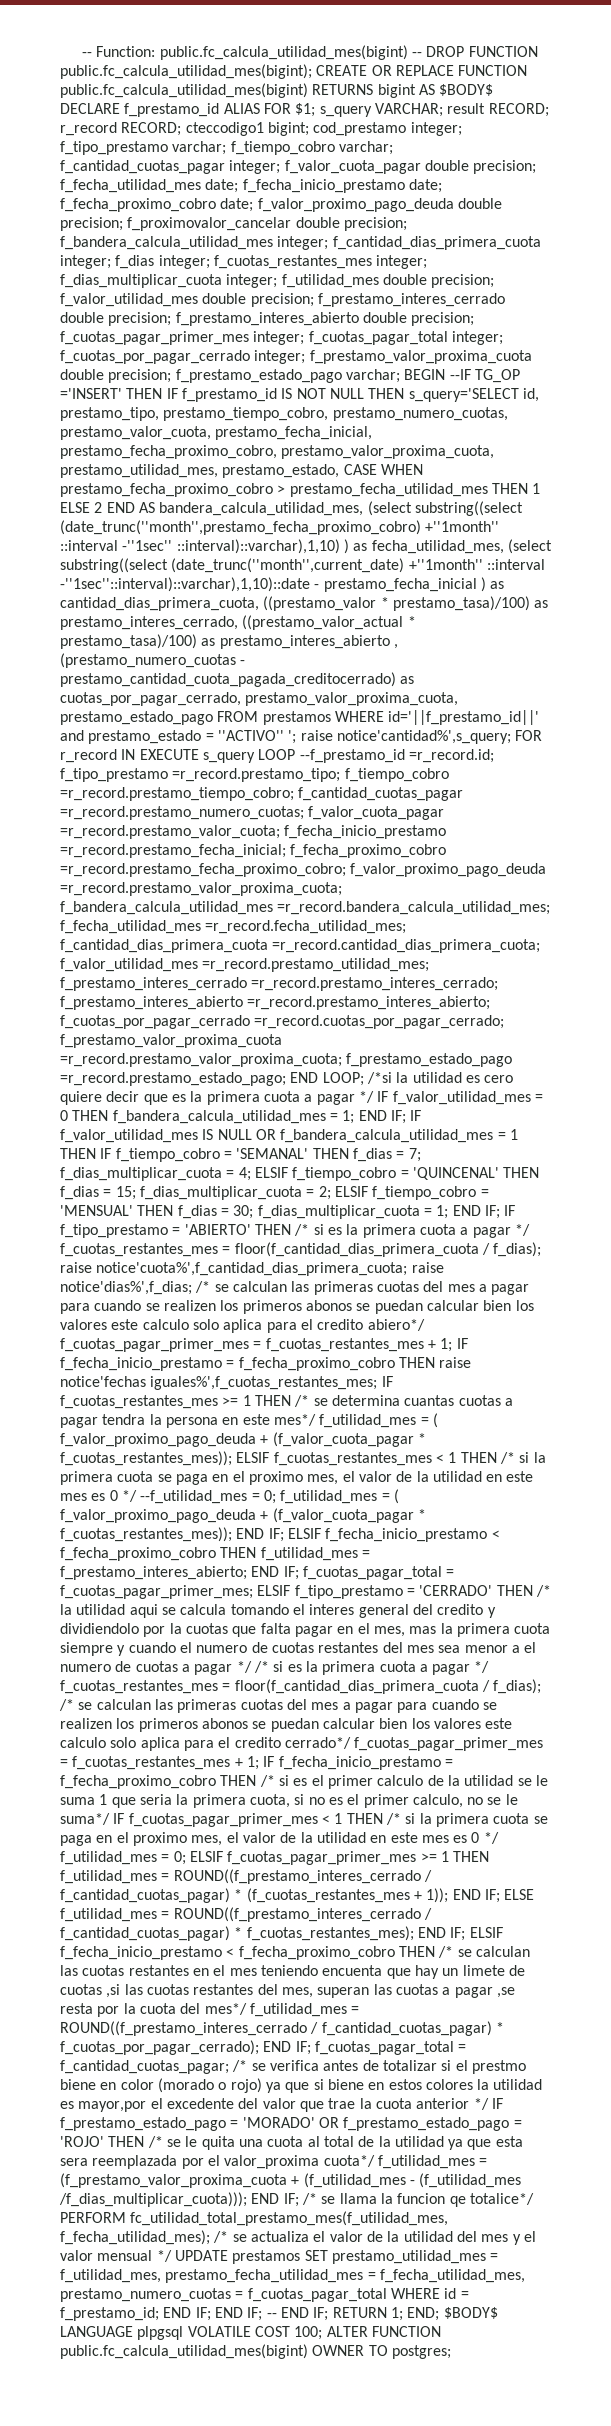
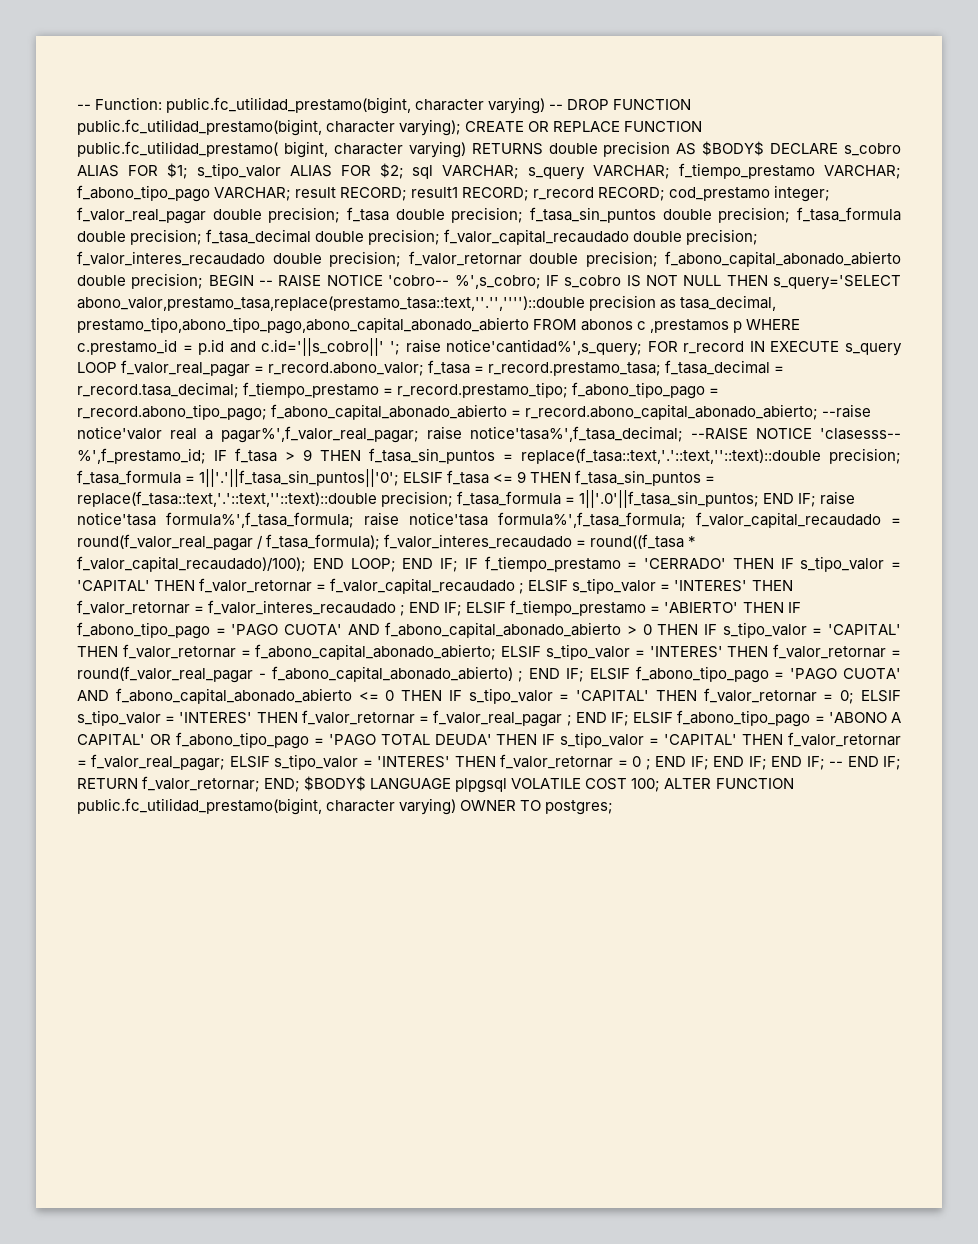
[159,45,538,60] [60,64,528,79] [60,83,416,98] public.fc_calcula_utilidad_mes(bigint) -- DROP FUNCTION public.fc_calcula_utilidad_mes(bigint); CREATE OR REPLACE FUNCTION public.fc_calcula_utilidad_mes(bigint) RETURNS bigint -> [166,97,692,114] [77,119,703,136] [77,141,671,158] public.fc_utilidad_prestamo(bigint, character varying) -- DROP FUNCTION public.fc_utilidad_prestamo(bigint, character varying); CREATE OR REPLACE FUNCTION public.fc_utilidad_prestamo( bigint, character varying) RETURNS double precision
[124,103,220,117] f_prestamo_id -> [843,143,901,156] s_cobro
[319,103,549,117] [60,122,462,136] [60,141,393,155] [60,160,537,174] [60,179,442,193] [60,198,502,212] [60,217,407,231] [60,236,541,250] [60,255,428,269] [60,274,495,288] [60,293,505,307] [60,312,475,326] [60,331,503,345] [60,350,532,364] [60,369,520,383] [60,388,277,402] s_query VARCHAR; result RECORD; r_record RECORD; cteccodigo1 bigint; cod_prestamo integer; f_tipo_prestamo varchar; f_tiempo_cobro varchar; f_cantidad_cuotas_pagar integer; f_valor_cuota_pagar double precision; f_fecha_utilidad_mes date; f_fecha_inicio_prestamo date; f_fecha_proximo_cobro date; f_valor_proximo_pago_deuda double precision; f_proximovalor_cancelar double precision; f_bandera_calcula_utilidad_mes integer; f_cantidad_dias_primera_cuota integer; f_dias integer; f_cuotas_restantes_mes integer; f_dias_multiplicar_cuota integer; f_utilidad_mes double precision; f_valor_utilidad_mes double precision; f_prestamo_interes_cerrado double precision; f_prestamo_interes_abierto double precision; f_cuotas_pagar_primer_mes integer; f_cuotas_pagar_total integer; f_cuotas_por_pagar_cerrado integer; f_prestamo_valor_proxima_cuota double precision; f_prestamo_estado_pago varchar; BEGIN --IF TG_OP ='INSERT' THEN IF f_prestamo_id -> [196,163,901,180] [77,185,831,202] [77,207,901,224] [77,229,759,245] [77,251,901,267] [77,273,622,289] s_tipo_valor ALIAS FOR $2; sql VARCHAR; s_query VARCHAR; f_tiempo_prestamo VARCHAR; f_abono_tipo_pago VARCHAR; result RECORD; result1 RECORD; r_record RECORD; cod_prestamo integer; f_valor_real_pagar double precision; f_tasa double precision; f_tasa_sin_puntos double precision; f_tasa_formula double precision; f_tasa_decimal double precision; f_valor_capital_recaudado double precision; f_valor_interes_recaudado double precision; f_valor_retornar double precision; f_abono_capital_abonado_abierto double precision; BEGIN -- RAISE NOTICE 'cobro-- %',s_cobro; IF s_cobro
[522,388,539,402] [60,407,508,421] [60,426,373,440] [60,445,495,459] [60,464,423,478] [60,483,541,497] [60,501,523,516] [60,520,500,535] [60,539,552,554] [60,558,545,573] [60,577,505,592] [60,596,549,611] [60,615,416,630] [60,634,398,649] [60,653,246,668] [60,672,415,687] [60,692,459,706] [60,710,540,725] [60,730,284,744] id, prestamo_tipo, prestamo_tiempo_cobro, prestamo_numero_cuotas, prestamo_valor_cuota, prestamo_fecha_inicial, prestamo_fecha_proximo_cobro, prestamo_valor_proxima_cuota, prestamo_utilidad_mes, prestamo_estado, CASE WHEN prestamo_fecha_proximo_cobro > prestamo_fecha_utilidad_mes THEN 1 ELSE 2 END AS bandera_calcula_utilidad_mes, (select substring((select (date_trunc(''month'',prestamo_fecha_proximo_cobro) +''1month'' ::interval -''1sec'' ::interval)::varchar),1,10) ) as fecha_utilidad_mes, (select substring((select (date_trunc(''month'',current_date) +''1month'' ::interval -''1sec''::interval)::varchar),1,10)::date - prestamo_fecha_inicial ) as cantidad_dias_primera_cuota, ((prestamo_valor * prestamo_tasa)/100) as prestamo_interes_cerrado, ((prestamo_valor_actual * prestamo_tasa)/100) as prestamo_interes_abierto , (prestamo_numero_cuotas - prestamo_cantidad_cuota_pagada_creditocerrado) as cuotas_por_pagar_cerrado, prestamo_valor_proxima_cuota, prestamo_estado_pago FROM prestamos WHERE id='||f_prestamo_id||' and prestamo_estado = ''ACTIVO'' -> [77,295,777,311] [77,317,801,334] [77,338,385,356] abono_valor,prestamo_tasa,replace(prestamo_tasa::text,''.'','''')::double precision as tasa_decimal, prestamo_tipo,abono_tipo_pago,abono_capital_abonado_abierto FROM abonos c ,prestamos p WHERE c.prestamo_id = p.id and c.id='||s_cobro||'
[299,749,494,763] [60,768,449,782] [60,787,464,801] [60,806,445,820] [60,825,447,839] [60,844,447,858] [60,863,547,877] [60,882,342,896] [60,901,551,915] [60,920,407,934] [60,939,541,953] [60,958,430,972] [60,977,499,991] [60,996,491,1010] [60,1015,505,1029] [60,1034,282,1048] [60,1053,513,1067] [60,1072,514,1086] [60,1091,543,1105] [60,1110,422,1124] [60,1129,518,1143] [60,1148,421,1162] [60,1167,540,1181] [60,1186,489,1200] [60,1205,516,1219] [60,1224,530,1238] [60,1242,542,1257] [60,1262,444,1276] [60,1281,530,1295] [60,1300,534,1314] [60,1319,425,1333] [60,1338,468,1352] [60,1357,472,1371] [60,1376,393,1390] [60,1395,513,1409] [60,1413,438,1428] [60,1432,426,1447] [60,1451,546,1466] [60,1471,534,1485] [60,1489,399,1504] [60,1508,426,1523] [60,1527,500,1542] [60,1547,370,1561] [60,1566,455,1580] [60,1585,551,1599] [60,1604,496,1618] [60,1623,551,1637] [60,1642,537,1656] [60,1661,490,1675] [60,1679,542,1694] [59,1699,497,1713] [60,1718,513,1732] [60,1737,544,1751] [60,1756,453,1770] [60,1775,548,1789] [60,1794,518,1808] [60,1813,548,1827] [60,1832,499,1846] [60,1851,490,1865] [60,1869,432,1884] [60,1888,535,1903] [60,1907,432,1922] [60,1926,503,1941] [60,1946,530,1960] [60,1965,525,1979] [60,1984,515,1998] [60,2003,360,2017] [60,2021,504,2036] [60,2040,467,2055] [60,2060,526,2074] [60,2078,543,2093] [60,2098,503,2112] [60,2117,522,2131] [60,2136,523,2150] [60,2155,488,2169] [60,2173,522,2188] [59,2192,534,2207] [60,2211,449,2226] [60,2230,536,2245] [60,2250,499,2264] [60,2269,525,2283] [60,2288,469,2302] [60,2307,159,2321] --f_prestamo_id =r_record.id; f_tipo_prestamo =r_record.prestamo_tipo; f_tiempo_cobro =r_record.prestamo_tiempo_cobro; f_cantidad_cuotas_pagar =r_record.prestamo_numero_cuotas; f_valor_cuota_pagar =r_record.prestamo_valor_cuota; f_fecha_inicio_prestamo =r_record.prestamo_fecha_inicial; f_fecha_proximo_cobro =r_record.prestamo_fecha_proximo_cobro; f_valor_proximo_pago_deuda =r_record.prestamo_valor_proxima_cuota; f_bandera_calcula_utilidad_mes =r_record.bandera_calcula_utilidad_mes; f_fecha_utilidad_mes =r_record.fecha_utilidad_mes; f_cantidad_dias_primera_cuota =r_record.cantidad_dias_primera_cuota; f_valor_utilidad_mes =r_record.prestamo_utilidad_mes; f_prestamo_interes_cerrado =r_record.prestamo_interes_cerrado; f_prestamo_interes_abierto =r_record.prestamo_interes_abierto; f_cuotas_por_pagar_cerrado =r_record.cuotas_por_pagar_cerrado; f_prestamo_valor_proxima_cuota =r_record.prestamo_valor_proxima_cuota; f_prestamo_estado_pago =r_record.prestamo_estado_pago; END LOOP; /*si la utilidad es cero quiere decir que es la primera cuota a pagar */ IF f_valor_utilidad_mes = 0 THEN f_bandera_calcula_utilidad_mes = 1; END IF; IF f_valor_utilidad_mes IS NULL OR f_bandera_calcula_utilidad_mes = 1 THEN IF f_tiempo_cobro = 'SEMANAL' THEN f_dias = 7; f_dias_multiplicar_cuota = 4; ELSIF f_tiempo_cobro = 'QUINCENAL' THEN f_dias = 15; f_dias_multiplicar_cuota = 2; ELSIF f_tiempo_cobro = 'MENSUAL' THEN f_dias = 30; f_dias_multiplicar_cuota = 1; END IF; IF f_tipo_prestamo = 'ABIERTO' THEN /* si es la primera cuota a pagar */ f_cuotas_restantes_mes = floor(f_cantidad_dias_primera_cuota / f_dias); raise notice'cuota%',f_cantidad_dias_primera_cuota; raise notice'dias%',f_dias; /* se calculan las primeras cuotas del mes a pagar para cuando se realizen los primeros abonos se puedan calcular bien los valores este calculo solo aplica para el credito abiero*/ f_cuotas_pagar_primer_mes = f_cuotas_restantes_mes + 1; IF f_fecha_inicio_prestamo = f_fecha_proximo_cobro THEN raise notice'fechas iguales%',f_cuotas_restantes_mes; IF f_cuotas_restantes_mes >= 1 THEN /* se determina cuantas cuotas a pagar tendra la persona en este mes*/ f_utilidad_mes = ( f_valor_proximo_pago_deuda + (f_valor_cuota_pagar * f_cuotas_restantes_mes)); ELSIF f_cuotas_restantes_mes < 1 THEN /* si la primera cuota se paga en el proximo mes, el valor de la utilidad en este mes es 0 */ --f_utilidad_mes = 0; f_utilidad_mes = ( f_valor_proximo_pago_deuda + (f_valor_cuota_pagar * f_cuotas_restantes_mes)); END IF; ELSIF f_fecha_inicio_prestamo < f_fecha_proximo_cobro THEN f_utilidad_mes = f_prestamo_interes_abierto; END IF; f_cuotas_pagar_total = f_cuotas_pagar_primer_mes; ELSIF f_tipo_prestamo = 'CERRADO' THEN /* la utilidad aqui se calcula tomando el interes general del credito y dividiendolo por la cuotas que falta pagar en el mes, mas la primera cuota siempre y cuando el numero de cuotas restantes del mes sea menor a el numero de cuotas a pagar */ /* si es la primera cuota a pagar */ f_cuotas_restantes_mes = floor(f_cantidad_dias_primera_cuota / f_dias); /* se calculan las primeras cuotas del mes a pagar para cuando se realizen los primeros abonos se puedan calcular bien los valores este calculo solo aplica para el credito cerrado*/ f_cuotas_pagar_primer_mes = f_cuotas_restantes_mes + 1; IF f_fecha_inicio_prestamo = f_fecha_proximo_cobro THEN /* si es el primer calculo de la utilidad se le suma 1 que seria la primera cuota, si no es el primer calculo, no se le suma*/ IF f_cuotas_pagar_primer_mes < 1 THEN /* si la primera cuota se paga en el proximo mes, el valor de la utilidad en este mes es 0 */ f_utilidad_mes = 0; ELSIF f_cuotas_pagar_primer_mes >= 1 THEN f_utilidad_mes = ROUND((f_prestamo_interes_cerrado / f_cantidad_cuotas_pagar) * (f_cuotas_restantes_mes + 1)); END IF; ELSE f_utilidad_mes = ROUND((f_prestamo_interes_cerrado / f_cantidad_cuotas_pagar) * f_cuotas_restantes_mes); END IF; ELSIF f_fecha_inicio_prestamo < f_fecha_proximo_cobro THEN /* se calculan las cuotas restantes en el mes teniendo encuenta que hay un limete de cuotas ,si las cuotas restantes del mes, superan las cuotas a pagar ,se resta por la cuota del mes*/ f_utilidad_mes = ROUND((f_prestamo_interes_cerrado / f_cantidad_cuotas_pagar) * f_cuotas_por_pagar_cerrado); END IF; f_cuotas_pagar_total = f_cantidad_cuotas_pagar; /* se verifica antes de totalizar si el prestmo biene en color (morado o rojo) ya que si biene en estos colores la utilidad es mayor,por el excedente del valor que trae la cuota anterior */ IF f_prestamo_estado_pago = 'MORADO' OR f_prestamo_estado_pago = 'ROJO' THEN /* se le quita una cuota al total de la utilidad ya que esta sera reemplazada por el valor_proxima cuota*/ f_utilidad_mes = (f_prestamo_valor_proxima_cuota + (f_utilidad_mes - (f_utilidad_mes /f_dias_multiplicar_cuota))); END IF; /* se llama la funcion qe totalice*/ PERFORM fc_utilidad_total_prestamo_mes(f_utilidad_mes, f_fecha_utilidad_mes); /* se actualiza el valor de la utilidad del mes y el valor mensual */ UPDATE prestamos SET prestamo_utilidad_mes = f_utilidad_mes, prestamo_fecha_utilidad_mes = f_fecha_utilidad_mes, prestamo_numero_cuotas = f_cuotas_pagar_total WHERE id = f_prestamo_id; -> [121,360,785,377] [77,382,720,399] [77,404,872,421] [77,426,901,443] [77,448,901,464] [77,469,716,487] [77,490,856,508] [77,512,901,528] [77,534,697,551] [77,556,901,572] [77,578,793,594] [77,600,801,616] [77,622,901,639] [77,644,901,660] [77,666,901,683] [77,688,901,704] [77,710,901,727] [77,732,901,749] [77,754,709,771] f_valor_real_pagar = r_record.abono_valor; f_tasa = r_record.prestamo_tasa; f_tasa_decimal = r_record.tasa_decimal; f_tiempo_prestamo = r_record.prestamo_tipo; f_abono_tipo_pago = r_record.abono_tipo_pago; f_abono_capital_abonado_abierto = r_record.abono_capital_abonado_abierto; --raise notice'valor real a pagar%',f_valor_real_pagar; raise notice'tasa%',f_tasa_decimal; --RAISE NOTICE 'clasesss-- %',f_prestamo_id; IF f_tasa > 9 THEN f_tasa_sin_puntos = replace(f_tasa::text,'.'::text,''::text)::double precision; f_tasa_formula = 1||'.'||f_tasa_sin_puntos||'0'; ELSIF f_tasa <= 9 THEN f_tasa_sin_puntos = replace(f_tasa::text,'.'::text,''::text)::double precision; f_tasa_formula = 1||'.0'||f_tasa_sin_puntos; END IF; raise notice'tasa formula%',f_tasa_formula; raise notice'tasa formula%',f_tasa_formula; f_valor_capital_recaudado = round(f_valor_real_pagar / f_tasa_formula); f_valor_interes_recaudado = round((f_tasa * f_valor_capital_recaudado)/100); END LOOP; END IF; IF f_tiempo_prestamo = 'CERRADO' THEN IF s_tipo_valor = 'CAPITAL' THEN f_valor_retornar = f_valor_capital_recaudado ; ELSIF s_tipo_valor = 'INTERES' THEN f_valor_retornar = f_valor_interes_recaudado ; END IF; ELSIF f_tiempo_prestamo = 'ABIERTO' THEN IF f_abono_tipo_pago = 'PAGO CUOTA' AND f_abono_capital_abonado_abierto > 0 THEN IF s_tipo_valor = 'CAPITAL' THEN f_valor_retornar = f_abono_capital_abonado_abierto; ELSIF s_tipo_valor = 'INTERES' THEN f_valor_retornar = round(f_valor_real_pagar - f_abono_capital_abonado_abierto) ; END IF; ELSIF f_abono_tipo_pago = 'PAGO CUOTA' AND f_abono_capital_abonado_abierto <= 0 THEN IF s_tipo_valor = 'CAPITAL' THEN f_valor_retornar = 0; ELSIF s_tipo_valor = 'INTERES' THEN f_valor_retornar = f_valor_real_pagar ; END IF; ELSIF f_abono_tipo_pago = 'ABONO A CAPITAL' OR f_abono_tipo_pago = 'PAGO TOTAL DEUDA' THEN IF s_tipo_valor = 'CAPITAL' THEN f_valor_retornar = f_valor_real_pagar; ELSIF s_tipo_valor = 'INTERES' THEN f_valor_retornar = 0 ; END IF;
[390,2307,403,2321] 1; -> [142,776,261,792] f_valor_retornar;
[60,2344,308,2359] public.fc_calcula_utilidad_mes(bigint) -> [77,798,457,815] public.fc_utilidad_prestamo(bigint, character varying)

